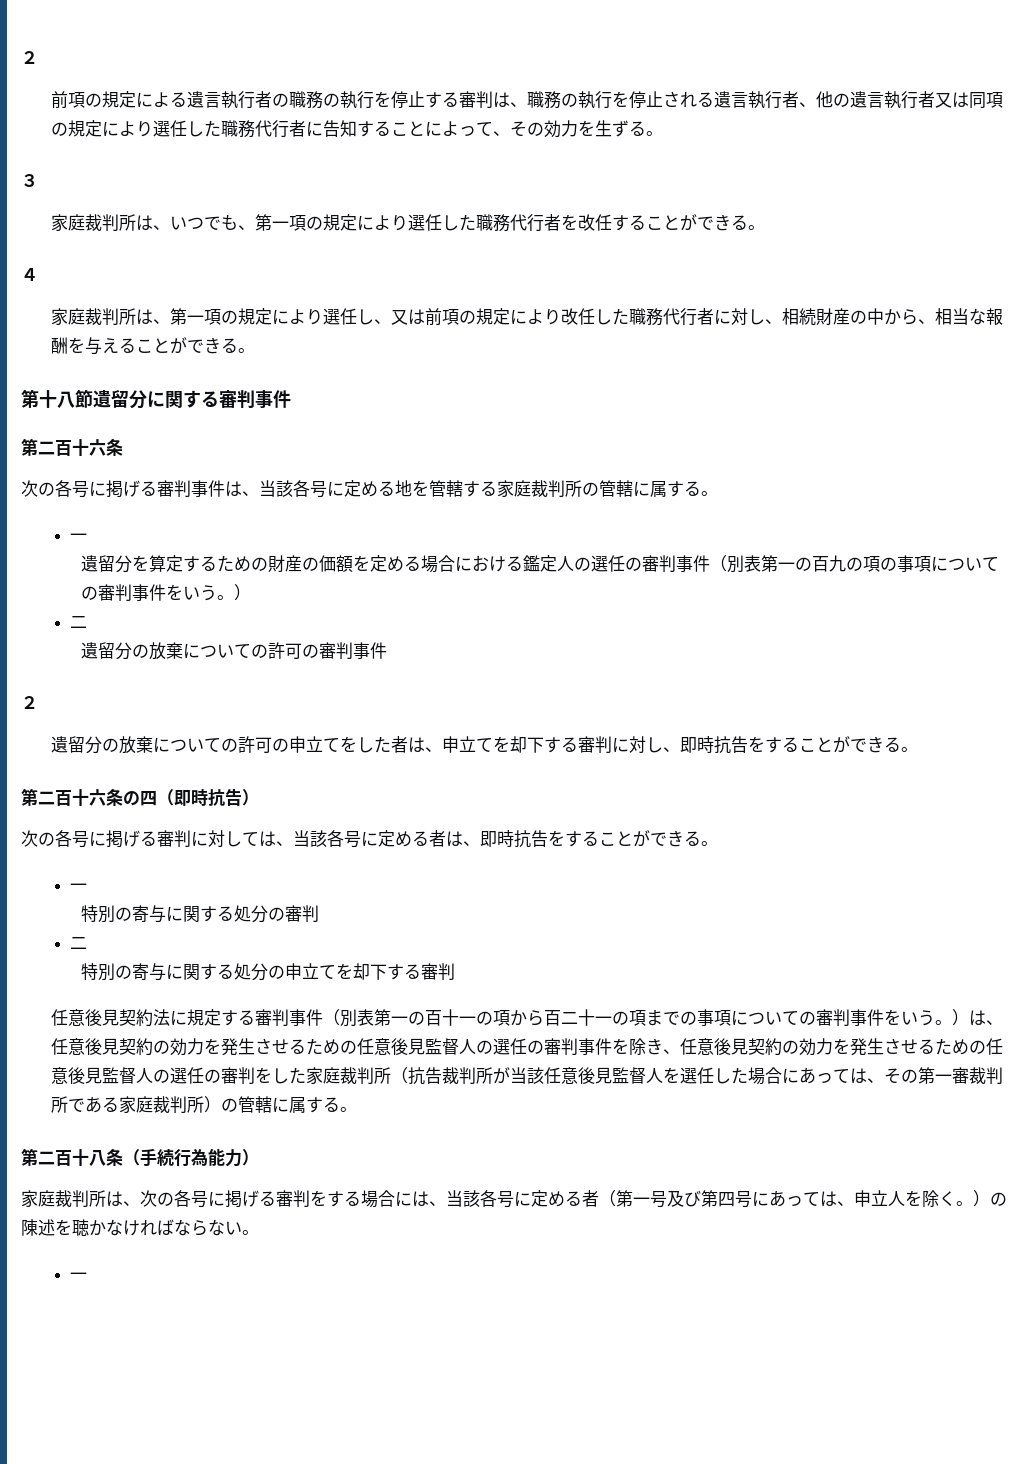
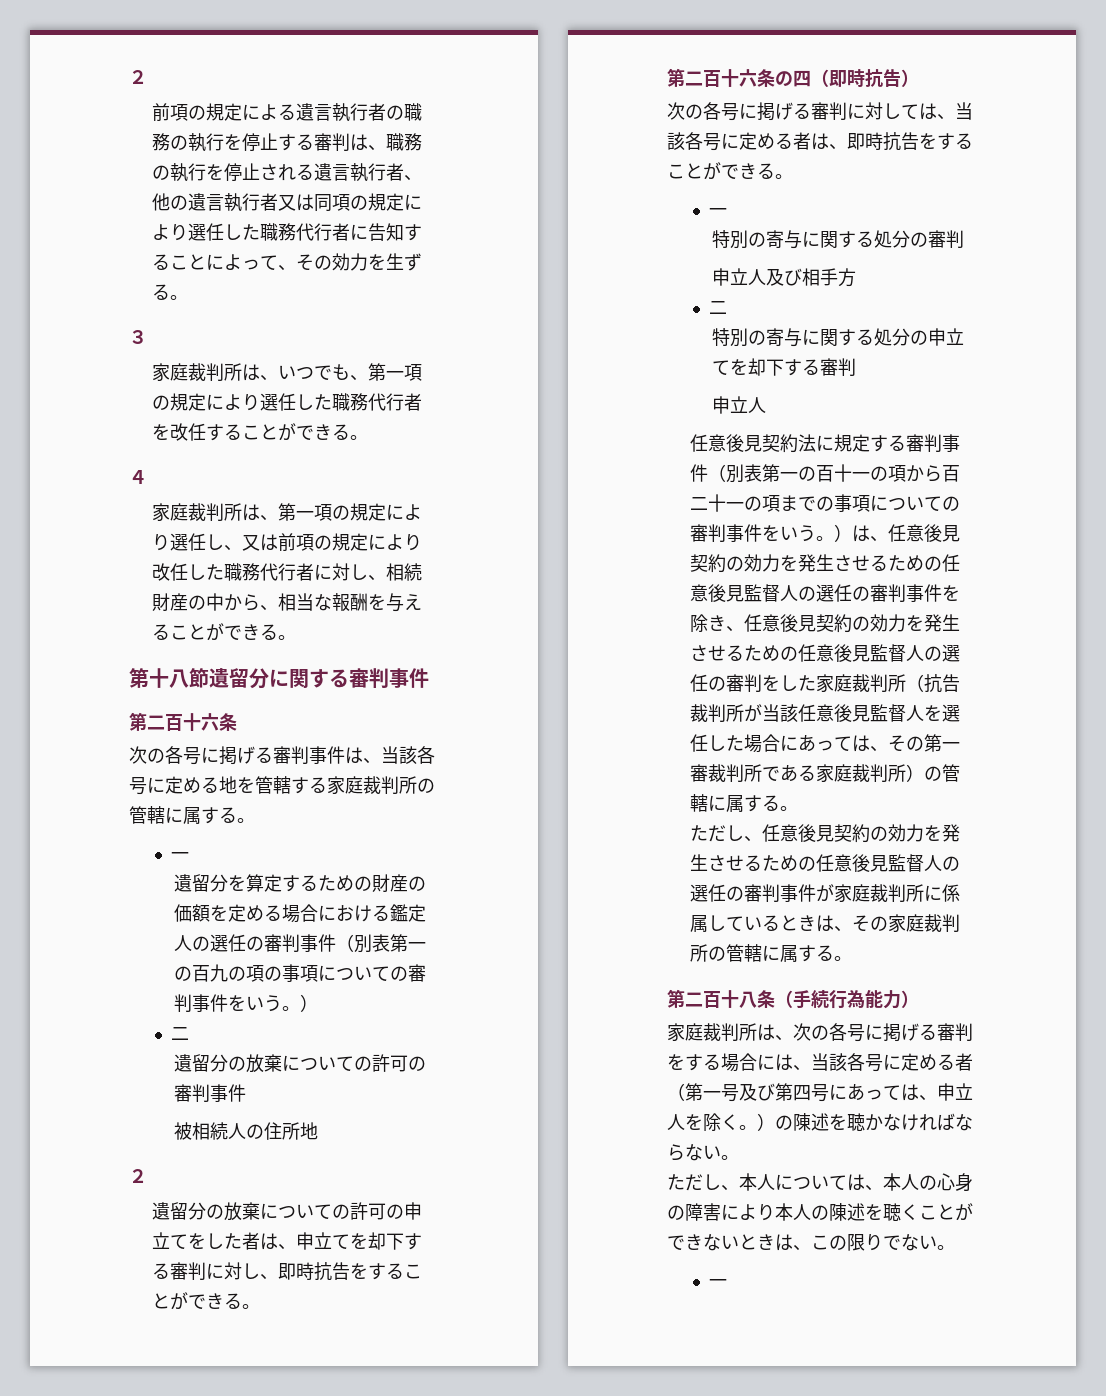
(388, 650) none -> [174,1122,319,1140] // 被相続人の住所地
(320, 913) none -> [712,268,857,287] // 申立人及び相手方
(456, 971) none -> [712,396,767,414] // 申立人
(358, 1109) none -> [689,824,960,843] [689,854,960,872] [689,884,960,903] [689,914,960,933] [689,944,852,962] // ただし、任意後見契約の効力を発生させるための任意後見監督人の選任の審判事件が家庭裁判所に係属しているときは、その家庭裁判所の管轄に属する。
(259, 1232) none -> [667,1173,973,1192] [667,1203,973,1221] [667,1233,955,1251] // ただし、本人については、本人の心身の障害により本人の陳述を聴くことができないときは、この限りでない。

